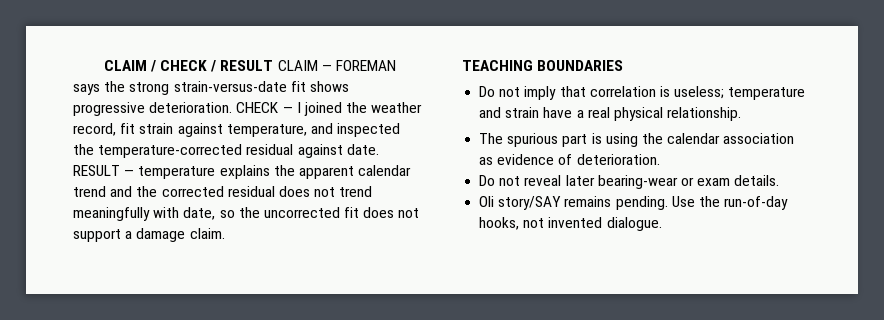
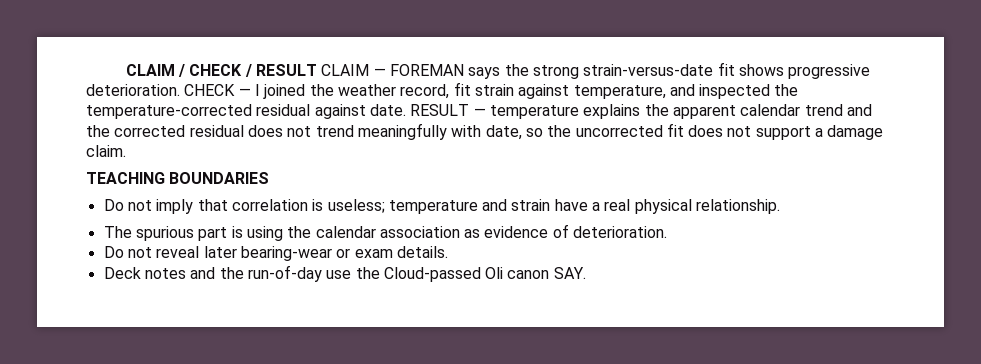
[479,196,789,210] [479,217,662,231] Oli story/SAY remains pending. Use the run-of-day hooks, not invented dialogue. -> [103,265,586,282] Deck notes and the run-of-day use the Cloud-passed Oli canon SAY.

